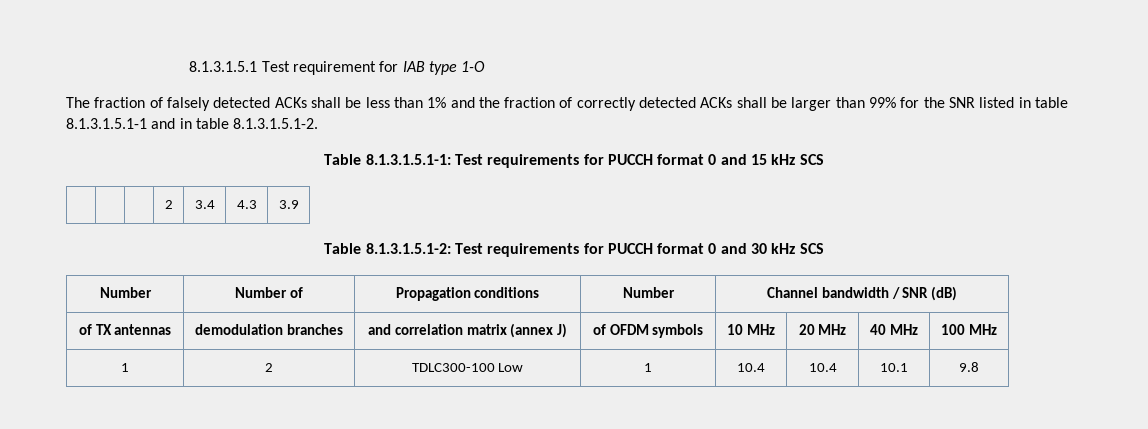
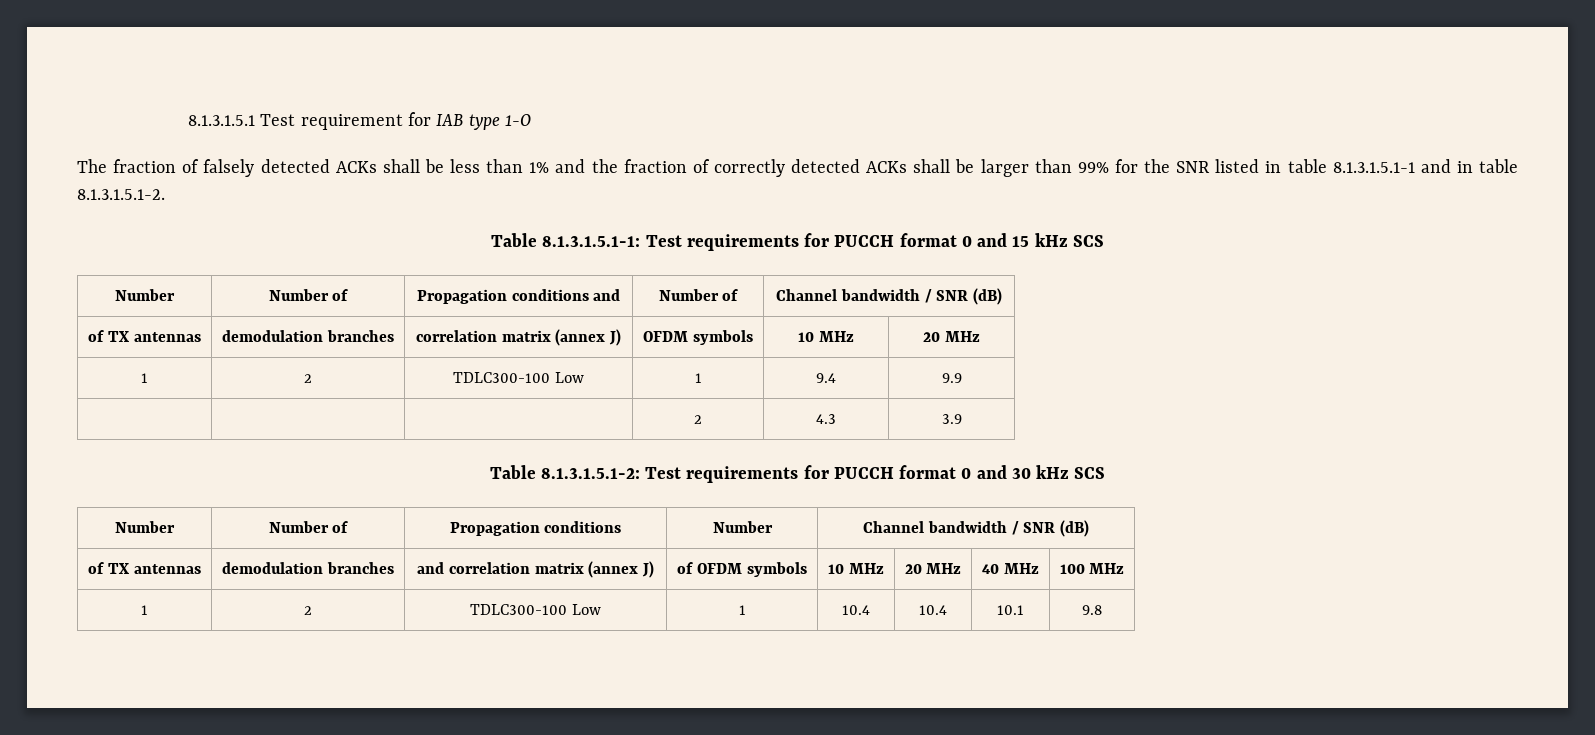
[164,200,173,209] [194,200,215,209] // | | | 2 | 3.4 -> [115,289,175,301] [268,289,349,301] [416,289,621,304] [658,289,739,301] [776,288,1002,305] [88,330,201,342] [222,330,394,342] [415,329,622,346] [643,330,753,345] [798,331,854,342] [923,331,980,342] [141,373,148,383] [304,374,312,383] [453,372,584,383] [694,373,702,383] [816,373,836,383] [941,373,962,383] [694,415,702,424] // Number | Number of | Propagation conditions and | Number of | Channel bandwidth / SNR (dB) // of TX antennas | demodulation branches | correlation matrix (annex J) | OFDM symbols | 10 MHz | 20 MHz // 1 | 2 | TDLC300-100 Low | 1 | 9.4 | 9.9 // | | | 2

